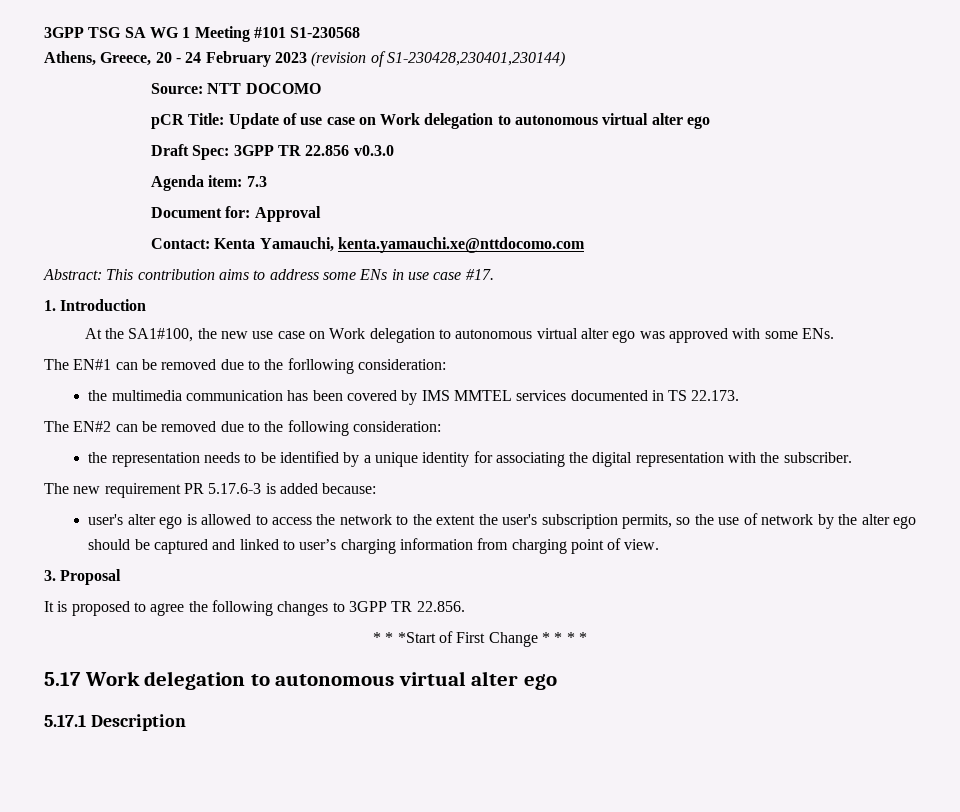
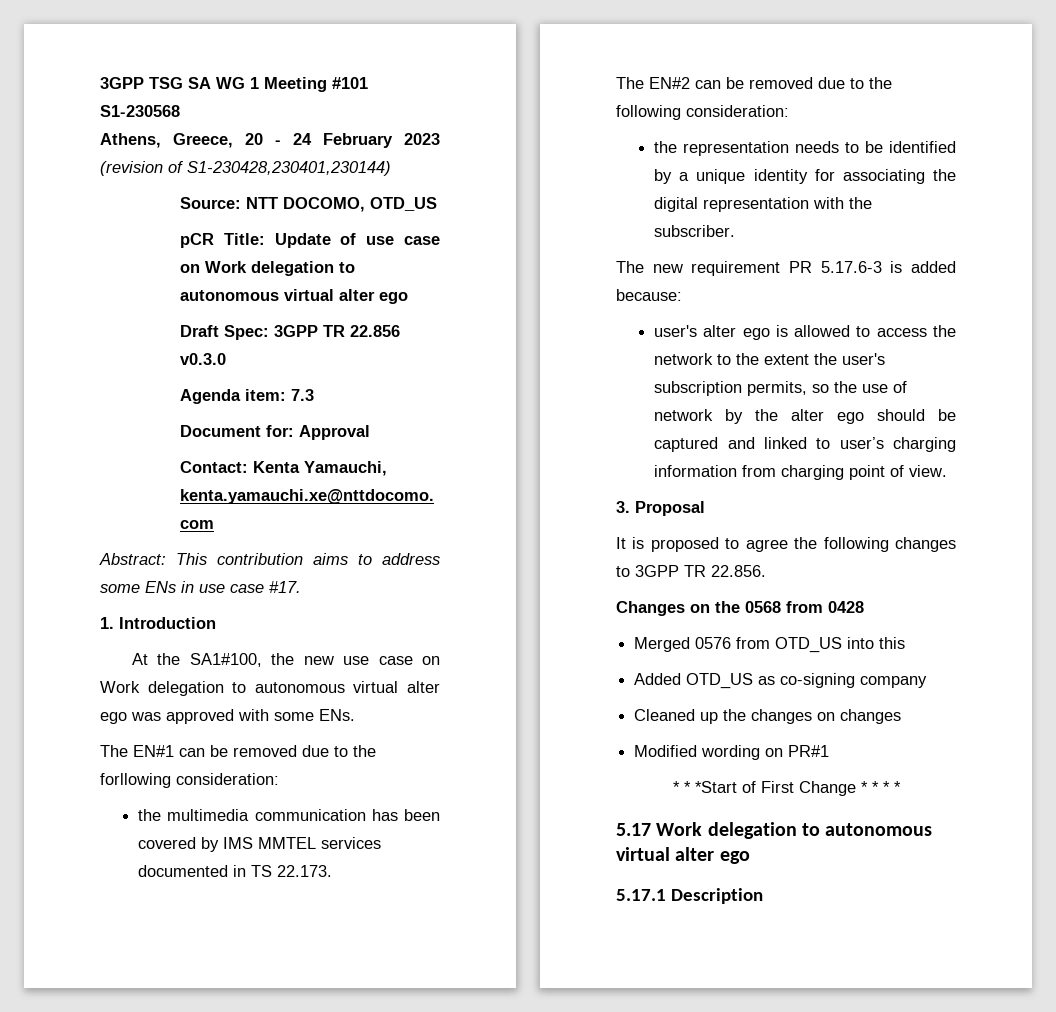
[245,83,321,94] DOCOMO -> [283,197,438,212] DOCOMO, OTD_US
(465, 606) none -> [616,601,864,616] [634,637,906,653] [634,673,928,689] [634,709,902,724] [634,745,830,760] // Changes on the 0568 from 0428 // Merged 0576 from OTD_US into this // Added OTD_US as co-signing company // Cleaned up the changes on changes // Modified wording on PR#1

